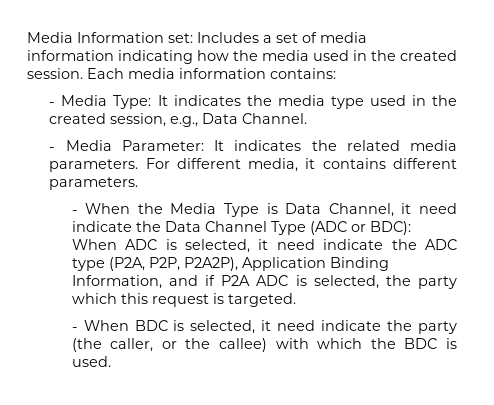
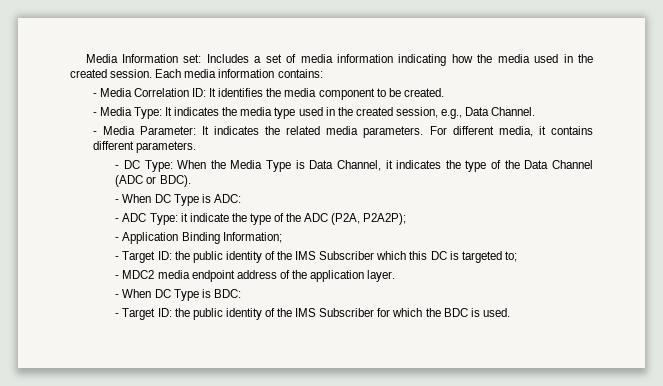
(336, 73) none -> [92,88,444,100] // - Media Correlation ID: It identifies the media component to be created.
(78, 212) none -> [123,160,173,172] DC Type:
[419,203,457,214] [71,221,132,232] need indicate -> [396,160,502,172] indicates the type of
[270,221,306,235] Type -> (593, 164) none
[369,221,411,235] [71,239,458,253] [71,257,389,271] [71,275,458,289] [71,293,296,307] [71,320,457,334] [71,338,309,352] BDC): When ADC is selected, it need indicate the ADC type (P2A, P2P, P2A2P), Application Binding Information, and if P2A ADC is selected, the party which this request is targeted. // - When BDC is selected, it need indicate the party (the caller, or the callee) with -> [159,175,191,187] [115,194,241,206] [115,213,407,225] [115,232,282,244] [115,251,517,263] [115,270,396,282] [115,289,241,301] [115,308,391,320] BDC). // - When DC Type is ADC: // - ADC Type: it indicate the type of the ADC (P2A, P2A2P); // - Application Binding Information; // - Target ID: the public identity of the IMS Subscriber which this DC is targeted to; // - MDC2 media endpoint address of the application layer. // - When DC Type is BDC: // - Target ID: the public identity of the IMS Subscriber for

